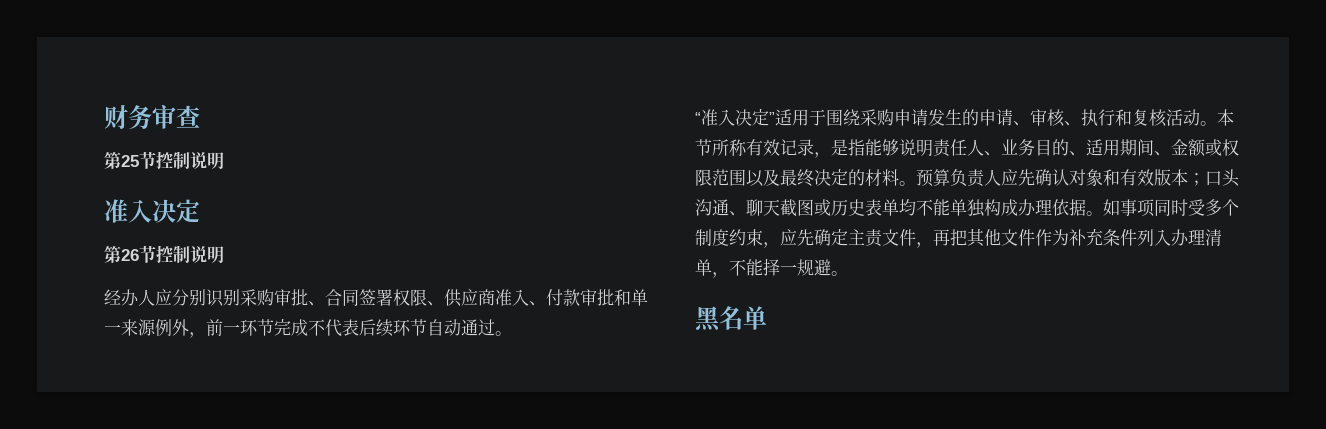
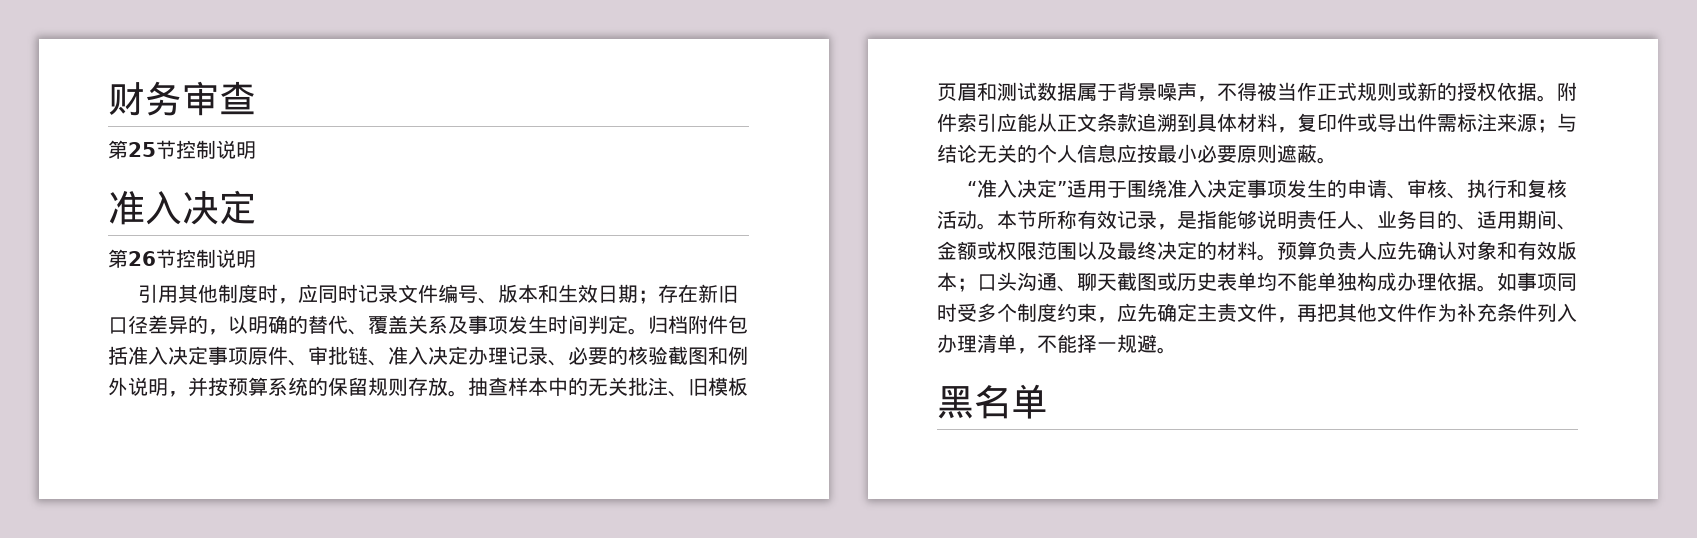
[104,289,648,307] [104,319,495,338] 经办人应分别识别采购审批、合同签署权限、供应商准入、付款审批和单一来源例外，前一环节完成不代表后续环节自动通过 -> [137,284,738,304] [108,315,748,335] [108,346,748,366] [108,377,748,397] [937,82,1577,102] [937,113,1577,133] [937,144,1317,163] 引用其他制度时，应同时记录文件编号、版本和生效日期；存在新旧口径差异的，以明确的替代、覆盖关系及事项发生时间判定。归档附件包括准入决定事项原件、审批链、准入决定办理记录、必要的核验截图和例外说明，并按预算系统的保留规则存放。抽查样本中的无关批注、旧模板页眉和测试数据属于背景噪声，不得被当作正式规则或新的授权依据。附件索引应能从正文条款追溯到具体材料，复印件或导出件需标注来源；与结论无关的个人信息应按最小必要原则遮蔽
[860,109,928,126] 采购申请 -> [1166,179,1287,198] 准入决定事项

